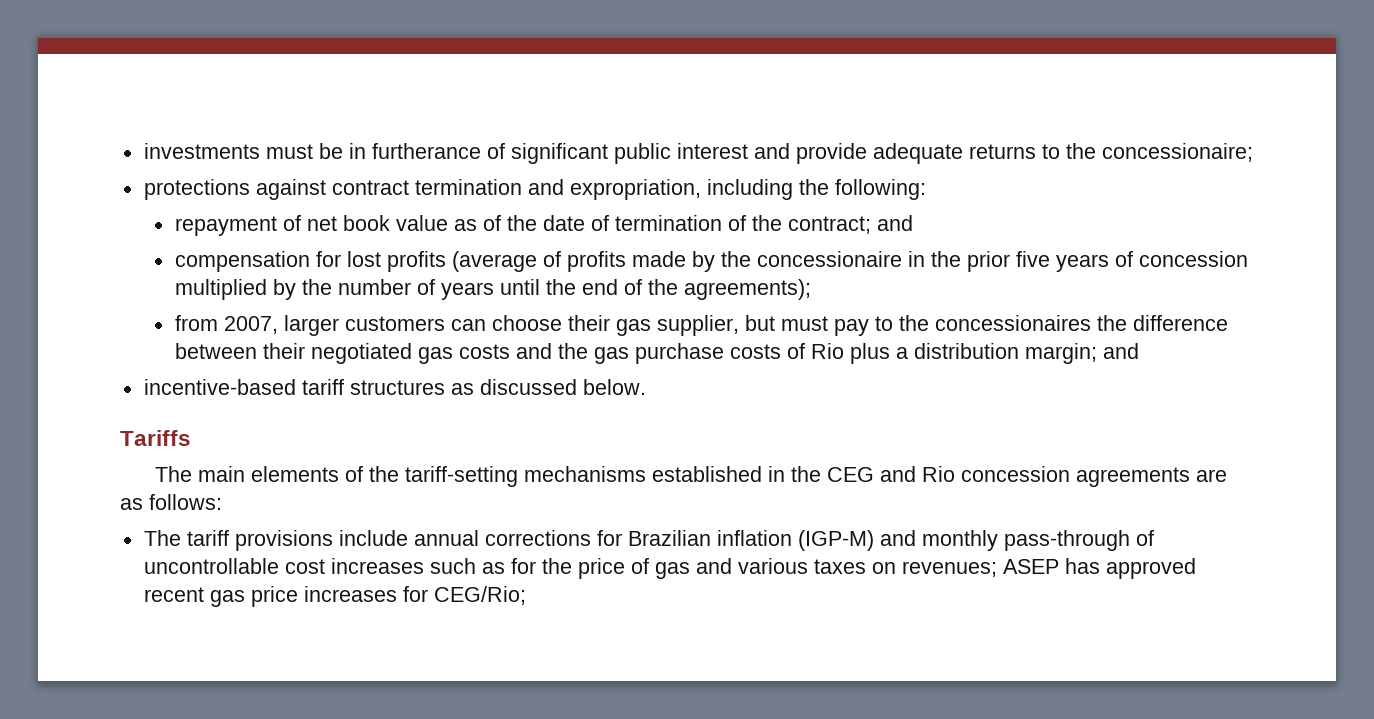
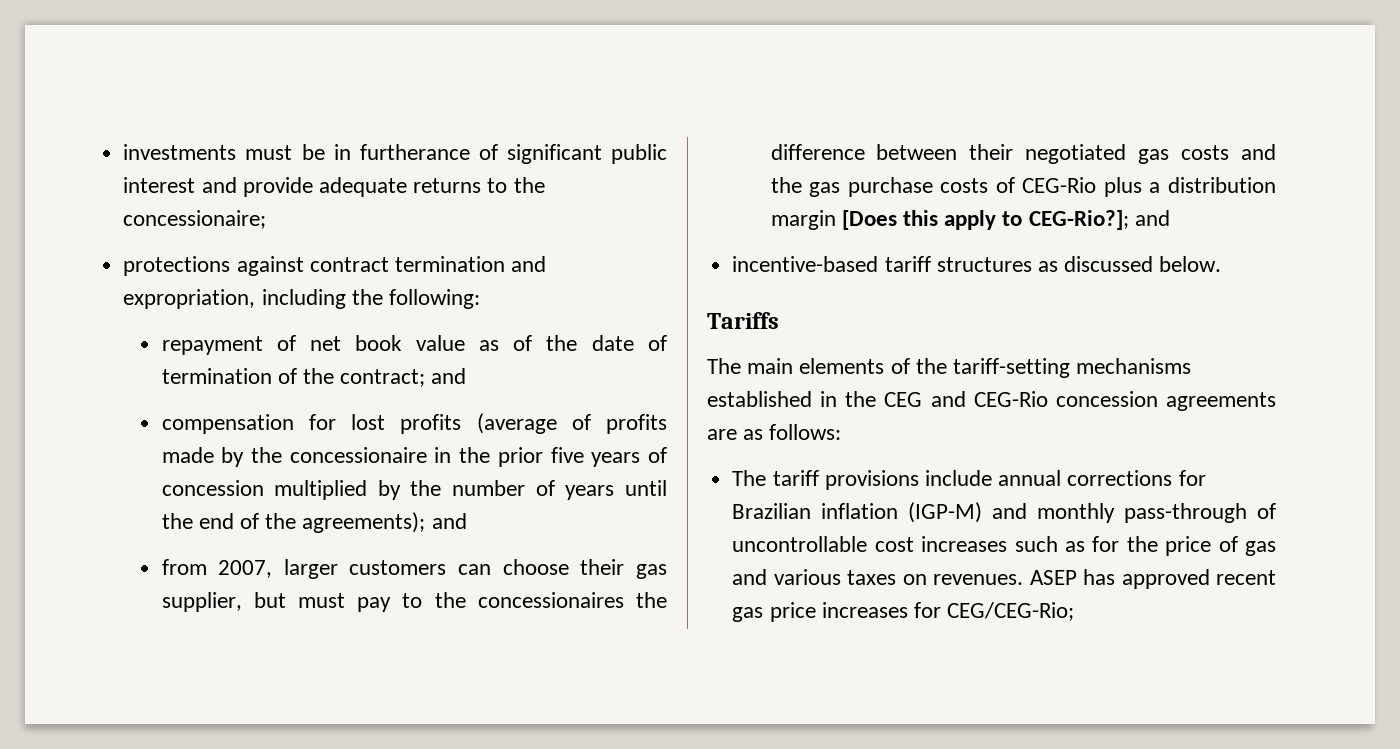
(811, 289) none -> [431,513,467,529] and
[810,343,844,359] Rio -> [1022,177,1097,193] CEG-Rio
[1024,343,1097,364] margin; -> [770,210,1129,230] margin [Does this apply to CEG-Rio?];
[922,466,956,482] Rio -> [973,391,1048,407] CEG-Rio
[901,561,997,577] revenues; -> [933,574,1024,585] revenues.
[433,586,526,605] CEG/Rio; -> [947,602,1075,621] CEG/CEG-Rio;

